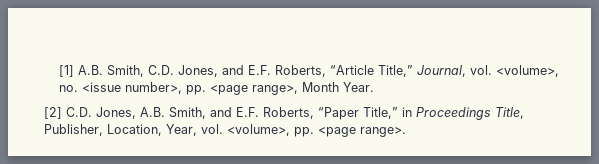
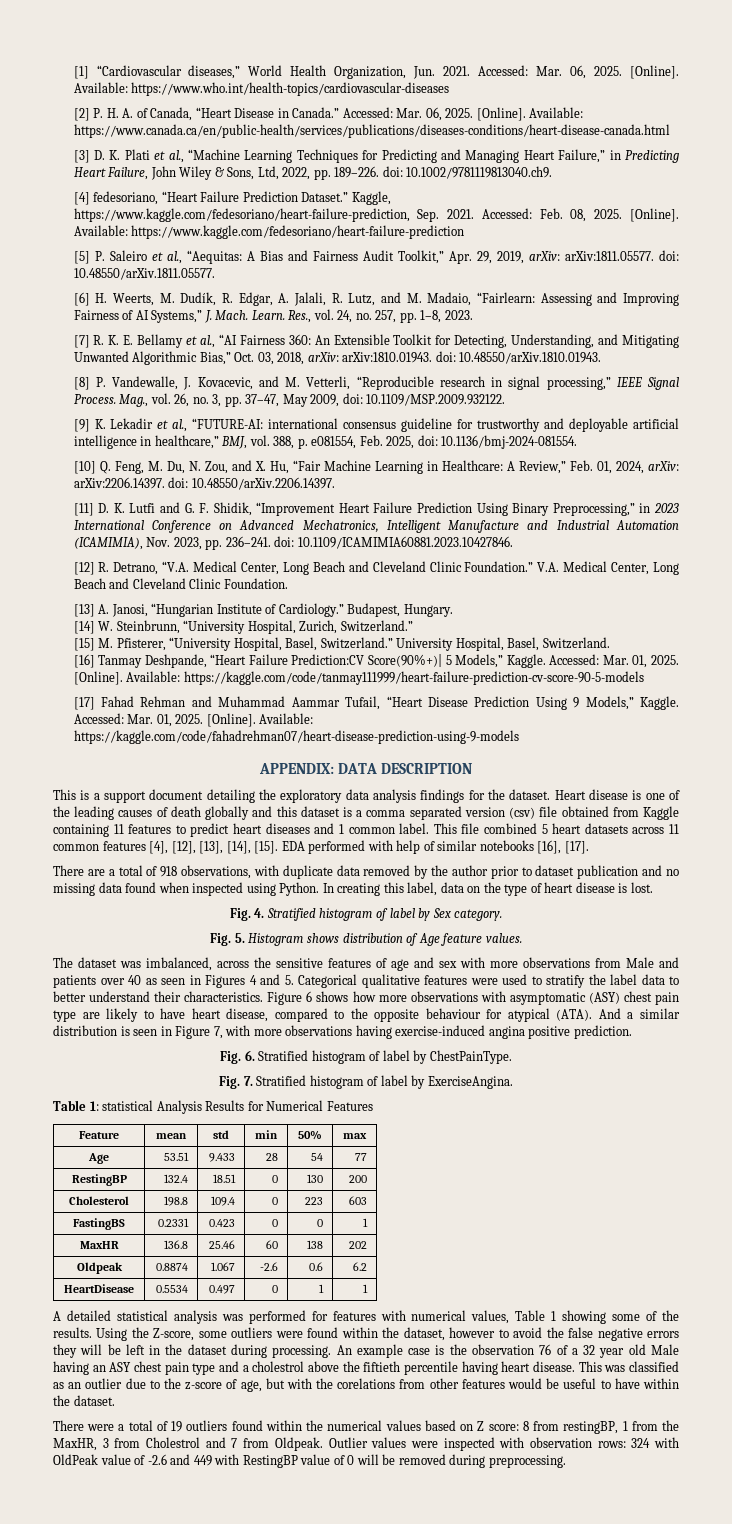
[77,65,559,77] [58,82,374,95] [44,107,524,120] [44,124,406,137] A.B. Smith, C.D. Jones, and E.F. Roberts, “Article Title,” Journal, vol. <volume>, no. <issue number>, pp. <page range>, Month Year. // [2] C.D. Jones, A.B. Smith, and E.F. Roberts, “Paper Title,” in Proceedings Title, Publisher, Location, Year, vol. <volume>, pp. <page range>. -> [96,65,679,79] [73,82,450,96] [73,107,584,121] [73,124,670,138] [73,149,679,163] [73,166,553,180] [73,191,391,205] [73,208,679,222] [73,225,465,239] [73,250,679,264] [73,268,215,280] [73,292,679,306] [73,309,473,323] [73,334,680,348] [73,351,602,365] [73,376,679,390] [73,393,506,407] [73,418,679,432] [73,435,578,449] [73,460,680,474] [73,477,335,490] [73,502,679,516] [73,520,679,533] [73,536,513,550] [73,561,679,575] [73,578,288,589] [73,603,453,617] [73,620,413,634] [73,637,610,651] [73,654,679,668] [73,671,644,685] [73,696,680,710] [73,713,314,727] [73,730,519,744] [258,763,473,774] [53,789,680,803] [53,806,679,820] [53,823,679,837] [53,840,589,854] [53,865,680,879] [53,882,653,896] [229,908,503,921] [210,933,522,946] [53,957,679,971] [53,974,679,988] [53,991,679,1005] [53,1008,681,1022] [53,1025,632,1039] [220,1050,512,1064] [219,1075,513,1089] [53,1100,373,1114] [79,1131,119,1139] [156,1133,187,1139] [213,1130,229,1139] [255,1130,278,1139] [298,1130,322,1140] [343,1133,367,1139] [88,1153,109,1164] [163,1152,189,1161] [208,1153,235,1162] [265,1153,278,1161] [310,1153,323,1161] [354,1153,367,1161] [71,1174,127,1186] [163,1174,188,1183] [212,1174,236,1183] [271,1175,278,1183] [306,1174,323,1183] [348,1175,367,1183] [69,1196,129,1205] [163,1196,188,1206] [210,1196,235,1206] [271,1197,278,1205] [304,1197,323,1205] [348,1196,367,1205] [73,1218,125,1230] [157,1218,189,1227] [208,1219,235,1227] [271,1219,278,1227] [316,1219,323,1227] [362,1218,368,1227] [79,1241,119,1249] [163,1240,188,1249] [208,1240,235,1249] [265,1240,278,1249] [306,1240,323,1249] [348,1241,367,1249] [76,1262,123,1274] [155,1263,188,1271] [210,1262,235,1271] [259,1262,278,1271] [308,1262,323,1271] [352,1262,367,1271] [64,1284,134,1293] [155,1285,188,1293] [208,1285,235,1294] [271,1285,278,1293] [318,1284,324,1293] [362,1284,368,1293] [53,1310,679,1324] [53,1327,680,1341] [53,1344,680,1358] [53,1361,679,1375] [53,1378,679,1392] [53,1395,115,1406] [53,1420,679,1434] [53,1437,679,1451] [53,1454,566,1468] “Cardiovascular diseases,” World Health Organization, Jun. 2021. Accessed: Mar. 06, 2025. [Online]. Available: https://www.who.int/health-topics/cardiovascular-diseases // [2] P. H. A. of Canada, “Heart Disease in Canada.” Accessed: Mar. 06, 2025. [Online]. Available: https://www.canada.ca/en/public-health/services/publications/diseases-conditions/heart-disease-canada.html // [3] D. K. Plati et al., “Machine Learning Techniques for Predicting and Managing Heart Failure,” in Predicting Heart Failure, John Wiley & Sons, Ltd, 2022, pp. 189–226. doi: 10.1002/9781119813040.ch9. // [4] fedesoriano, “Heart Failure Prediction Dataset.” Kaggle, https://www.kaggle.com/fedesoriano/heart-failure-prediction, Sep. 2021. Accessed: Feb. 08, 2025. [Online]. Available: https://www.kaggle.com/fedesoriano/heart-failure-prediction // [5] P. Saleiro et al., “Aequitas: A Bias and Fairness Audit Toolkit,” Apr. 29, 2019, arXiv: arXiv:1811.05577. doi: 10.48550/arXiv.1811.05577. // [6] H. Weerts, M. Dudík, R. Edgar, A. Jalali, R. Lutz, and M. Madaio, “Fairlearn: Assessing and Improving Fairness of AI Systems,” J. Mach. Learn. Res., vol. 24, no. 257, pp. 1–8, 2023. // [7] R. K. E. Bellamy et al., “AI Fairness 360: An Extensible Toolkit for Detecting, Understanding, and Mitigating Unwanted Algorithmic Bias,” Oct. 03, 2018, arXiv: arXiv:1810.01943. doi: 10.48550/arXiv.1810.01943. // [8] P. Vandewalle, J. Kovacevic, and M. Vetterli, “Reproducible research in signal processing,” IEEE Signal Process. Mag., vol. 26, no. 3, pp. 37–47, May 2009, doi: 10.1109/MSP.2009.932122. // [9] K. Lekadir et al., “FUTURE-AI: international consensus guideline for trustworthy and deployable artificial intelligence in healthcare,” BMJ, vol. 388, p. e081554, Feb. 2025, doi: 10.1136/bmj-2024-081554. // [10] Q. Feng, M. Du, N. Zou, and X. Hu, “Fair Machine Learning in Healthcare: A Review,” Feb. 01, 2024, arXiv: arXiv:2206.14397. doi: 10.48550/arXiv.2206.14397. // [11] D. K. Lutfi and G. F. Shidik, “Improvement Heart Failure Prediction Using Binary Preprocessing,” in 2023 International Conference on Advanced Mechatronics, Intelligent Manufacture and Industrial Automation (ICAMIMIA), Nov. 2023, pp. 236–241. doi: 10.1109/ICAMIMIA60881.2023.10427846. // [12] R. Detrano, “V.A. Medical Center, Long Beach and Cleveland Clinic Foundation.” V.A. Medical Center, Long Beach and Cleveland Clinic Foundation. // [13] A. Janosi, “Hungarian Institute of Cardiology.” Budapest, Hungary. // [14] W. Steinbrunn, “University Hospital, Zurich, Switzerland.” // [15] M. Pfisterer, “University Hospital, Basel, Switzerland.” University Hospital, Basel, Switzerland. // [16] Tanmay Deshpande, “Heart Failure Prediction:CV Score(90%+)| 5 Models,” Kaggle. Accessed: Mar. 01, 2025. [Online]. Available: https://kaggle.com/code/tanmay111999/heart-failure-prediction-cv-score-90-5-models // [17] Fahad Rehman and Muhammad Aammar Tufail, “Heart Disease Prediction Using 9 Models,” Kaggle. Accessed: Mar. 01, 2025. [Online]. Available: https://kaggle.com/code/fahadrehman07/heart-disease-prediction-using-9-models // APPENDIX: DATA DESCRIPTION // This is a support document detailing the exploratory data analysis findings for the dataset. Heart disease is one of the leading causes of death globally and this dataset is a comma separated version (csv) file obtained from Kaggle containing 11 features to predict heart diseases and 1 common label. This file combined 5 heart datasets across 11 common features [4], [12], [13], [14], [15]. EDA performed with help of similar notebooks [16], [17]. // There are a total of 918 observations, with duplicate data removed by the author prior to dataset publication and no missing data found when inspected using Python. In creating this label, data on the type of heart disease is lost. // Fig. 4. Stratified histogram of label by Sex category. // Fig. 5. Histogram shows distribution of Age feature values. // The dataset was imbalanced, across the sensitive features of age and sex with more observations from Male and patients over 40 as seen in Figures 4 and 5. Categorical qualitative features were used to stratify the label data to better understand their characteristics. Figure 6 shows how more observations with asymptomatic (ASY) chest pain type are likely to have heart disease, compared to the opposite behaviour for atypical (ATA). And a similar distribution is seen in Figure 7, with more observations having exercise-induced angina positive prediction. // Fig. 6. Stratified histogram of label by ChestPainType. // Fig. 7. Stratified histogram of label by ExerciseAngina. // Table 1: statistical Analysis Results for Numerical Features // Feature | mean | std | min | 50% | max // Age | 53.51 | 9.433 | 28 | 54 | 77 // RestingBP | 132.4 | 18.51 | 0 | 130 | 200 // Cholesterol | 198.8 | 109.4 | 0 | 223 | 603 // FastingBS | 0.2331 | 0.423 | 0 | 0 | 1 // MaxHR | 136.8 | 25.46 | 60 | 138 | 202 // Oldpeak | 0.8874 | 1.067 | -2.6 | 0.6 | 6.2 // HeartDisease | 0.5534 | 0.497 | 0 | 1 | 1 // A detailed statistical analysis was performed for features with numerical values, Table 1 showing some of the results. Using the Z-score, some outliers were found within the dataset, however to avoid the false negative errors they will be left in the dataset during processing. An example case is the observation 76 of a 32 year old Male having an ASY chest pain type and a cholestrol above the fiftieth percentile having heart disease. This was classified as an outlier due to the z-score of age, but with the corelations from other features would be useful to have within the dataset. // There were a total of 19 outliers found within the numerical values based on Z score: 8 from restingBP, 1 from the MaxHR, 3 from Cholestrol and 7 from Oldpeak. Outlier values were inspected with observation rows: 324 with OldPeak value of -2.6 and 449 with RestingBP value of 0 will be removed during preprocessing.

